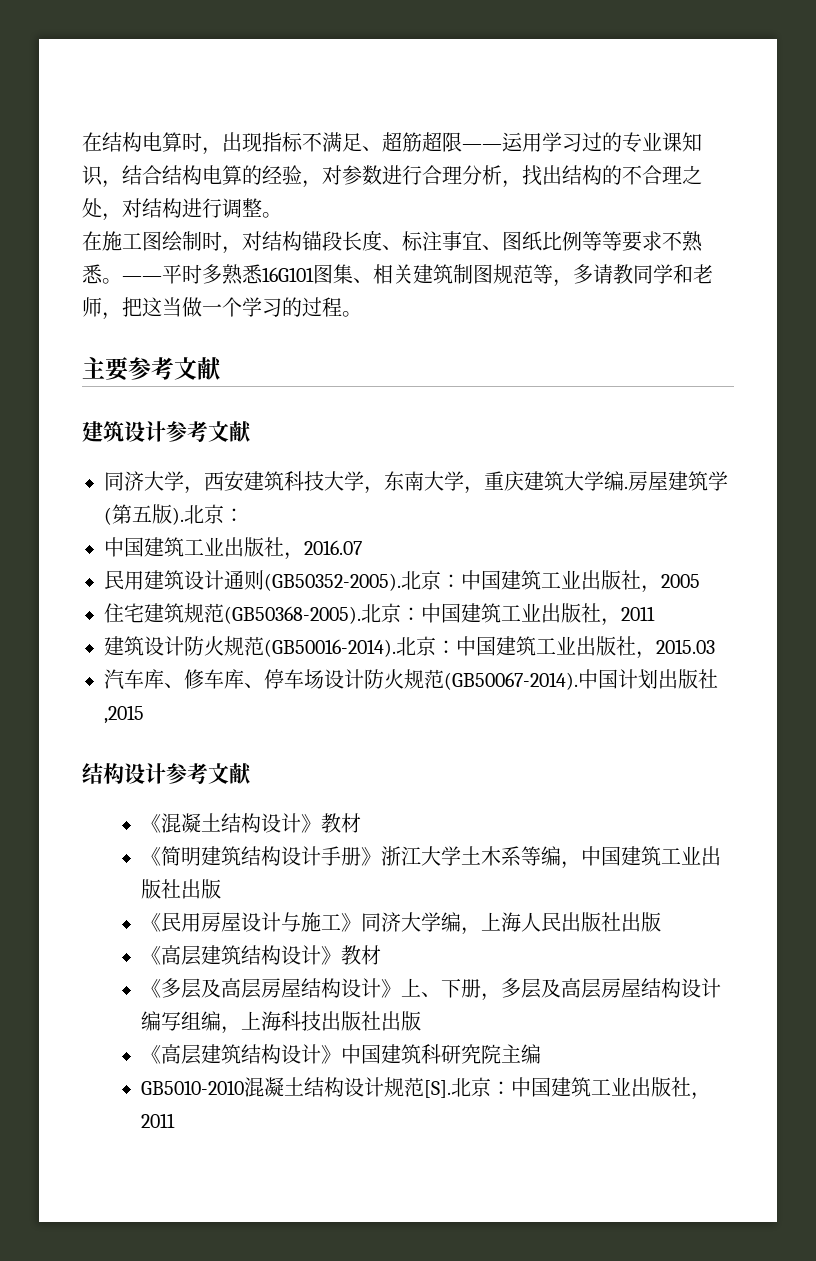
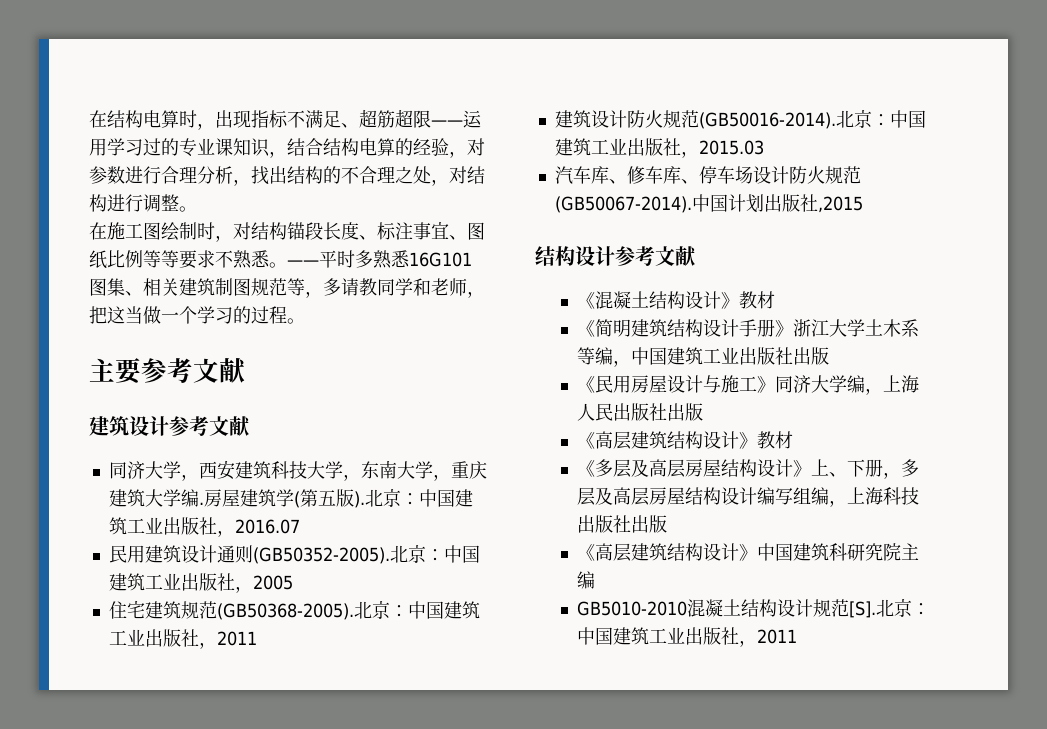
(244, 515) // -> (419, 499) none

